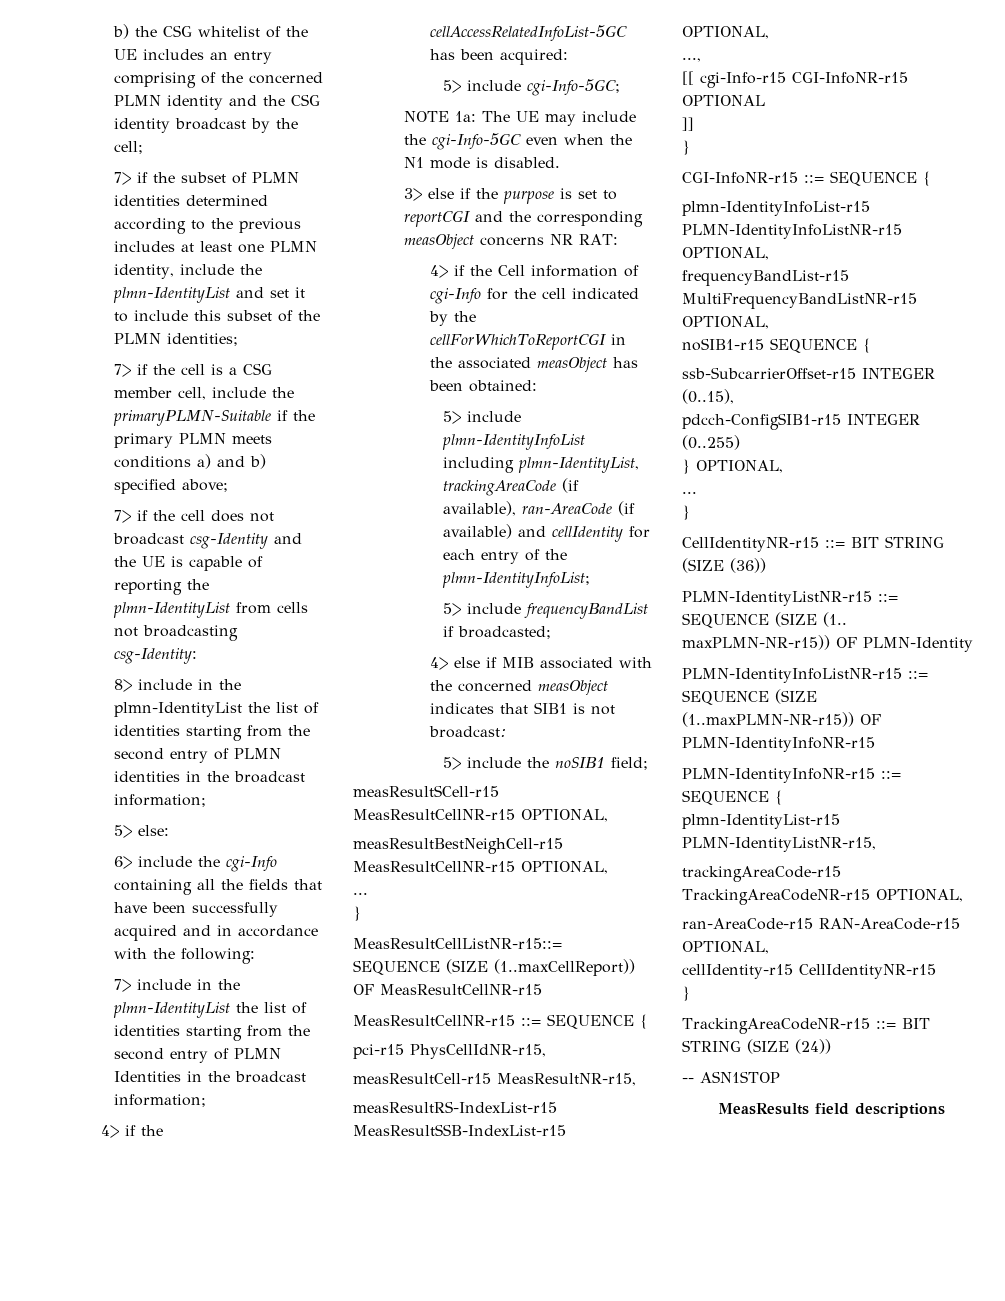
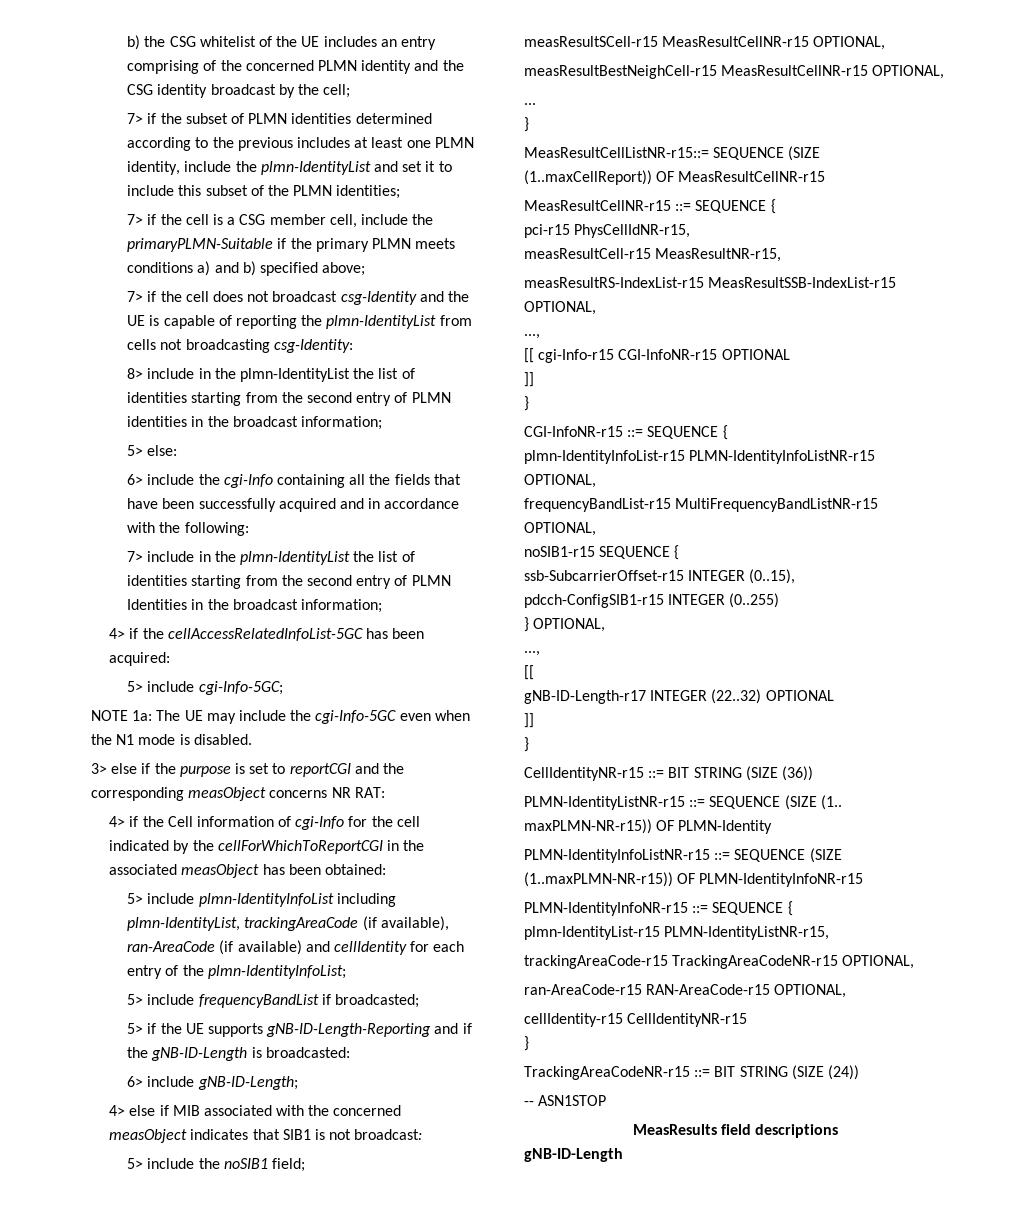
(551, 632) none -> [127,1023,472,1037] [127,1047,350,1061] [127,1076,298,1090] // 5> if the UE supports gNB-ID-Length-Reporting and if the gNB-ID-Length is broadcasted: // 6> include gNB-ID-Length;
[682,491,697,494] ... -> [524,651,540,656] [524,665,534,680] [524,689,834,704] [524,713,534,728] ..., // [[ // gNB-ID-Length-r17 INTEGER (22..32) OPTIONAL // ]]
(945, 1110) none -> [524,1148,623,1162] // gNB-ID-Length

